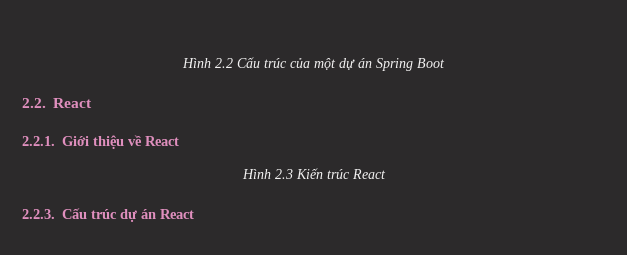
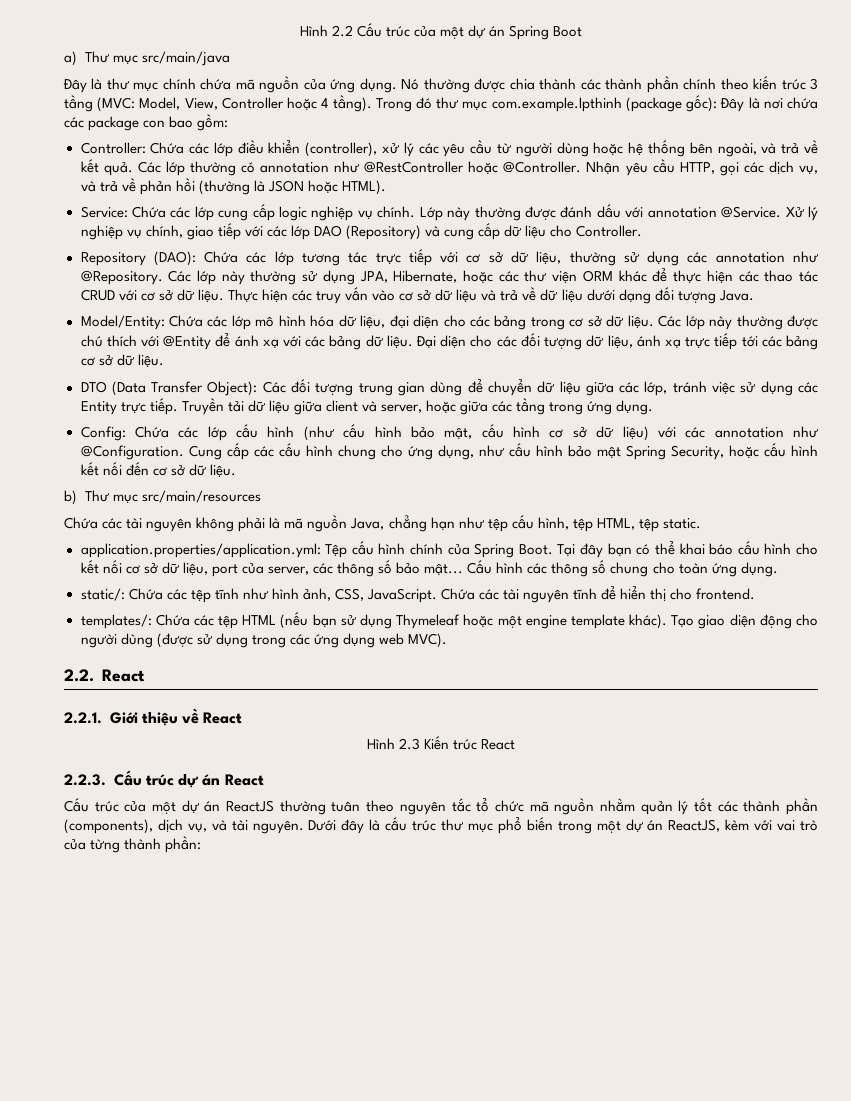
(445, 63) none -> [64,51,230,66] [63,76,819,93] [64,95,818,112] [64,114,229,131] [80,140,818,157] [80,159,819,176] [80,178,386,195] [80,204,818,221] [80,223,643,240] [80,249,819,266] [80,268,819,285] [80,287,754,304] [80,315,818,330] [80,333,818,350] [80,354,164,367] [80,379,819,396] [80,398,654,415] [80,424,819,441] [80,443,818,460] [80,462,236,477] [64,490,261,505] [64,515,701,532] [80,541,819,558] [80,560,778,577] [80,586,756,603] [80,612,819,629] [80,633,448,648] // a) Thư mục src/main/java // Đây là thư mục chính chứa mã nguồn của ứng dụng. Nó thường được chia thành các thành phần chính theo kiến trúc 3 tầng (MVC: Model, View, Controller hoặc 4 tầng). Trong đó thư mục com.example.lpthinh (package gốc): Đây là nơi chứa các package con bao gồm: // Controller: Chứa các lớp điều khiển (controller), xử lý các yêu cầu từ người dùng hoặc hệ thống bên ngoài, và trả về kết quả. Các lớp thường có annotation như @RestController hoặc @Controller. Nhận yêu cầu HTTP, gọi các dịch vụ, và trả về phản hồi (thường là JSON hoặc HTML). // Service: Chứa các lớp cung cấp logic nghiệp vụ chính. Lớp này thường được đánh dấu với annotation @Service. Xử lý nghiệp vụ chính, giao tiếp với các lớp DAO (Repository) và cung cấp dữ liệu cho Controller. // Repository (DAO): Chứa các lớp tương tác trực tiếp với cơ sở dữ liệu, thường sử dụng các annotation như @Repository. Các lớp này thường sử dụng JPA, Hibernate, hoặc các thư viện ORM khác để thực hiện các thao tác CRUD với cơ sở dữ liệu. Thực hiện các truy vấn vào cơ sở dữ liệu và trả về dữ liệu dưới dạng đối tượng Java. // Model/Entity: Chứa các lớp mô hình hóa dữ liệu, đại diện cho các bảng trong cơ sở dữ liệu. Các lớp này thường được chú thích với @Entity để ánh xạ với các bảng dữ liệu. Đại diện cho các đối tượng dữ liệu, ánh xạ trực tiếp tới các bảng cơ sở dữ liệu. // DTO (Data Transfer Object): Các đối tượng trung gian dùng để chuyển dữ liệu giữa các lớp, tránh việc sử dụng các Entity trực tiếp. Truyền tải dữ liệu giữa client và server, hoặc giữa các tầng trong ứng dụng. // Config: Chứa các lớp cấu hình (như cấu hình bảo mật, cấu hình cơ sở dữ liệu) với các annotation như @Configuration. Cung cấp các cấu hình chung cho ứng dụng, như cấu hình bảo mật Spring Security, hoặc cấu hình kết nối đến cơ sở dữ liệu. // b) Thư mục src/main/resources // Chứa các tài nguyên không phải là mã nguồn Java, chẳng hạn như tệp cấu hình, tệp HTML, tệp static. // application.properties/application.yml: Tệp cấu hình chính của Spring Boot. Tại đây bạn có thể khai báo cấu hình cho kết nối cơ sở dữ liệu, port của server, các thông số bảo mật... Cấu hình các thông số chung cho toàn ứng dụng. // static/: Chứa các tệp tĩnh như hình ảnh, CSS, JavaScript. Chứa các tài nguyên tĩnh để hiển thị cho frontend. // templates/: Chứa các tệp HTML (nếu bạn sử dụng Thymeleaf hoặc một engine template khác). Tạo giao diện động cho người dùng (được sử dụng trong các ứng dụng web MVC).
(194, 214) none -> [64,798,818,815] [64,817,819,834] [64,836,202,853] // Cấu trúc của một dự án ReactJS thường tuân theo nguyên tắc tổ chức mã nguồn nhằm quản lý tốt các thành phần (components), dịch vụ, và tài nguyên. Dưới đây là cấu trúc thư mục phổ biến trong một dự án ReactJS, kèm với vai trò của từng thành phần:

